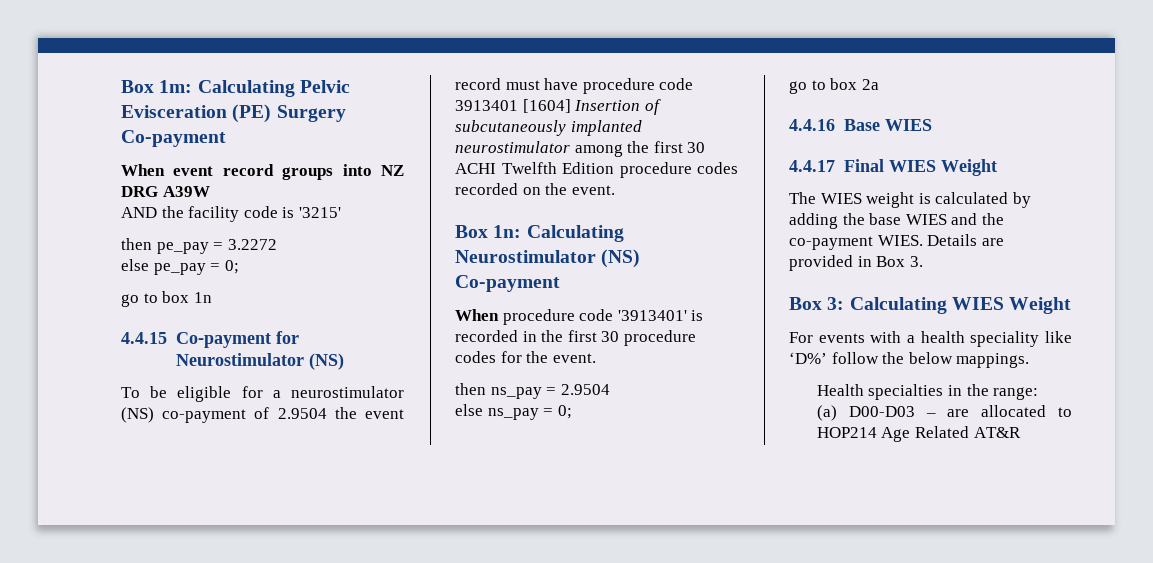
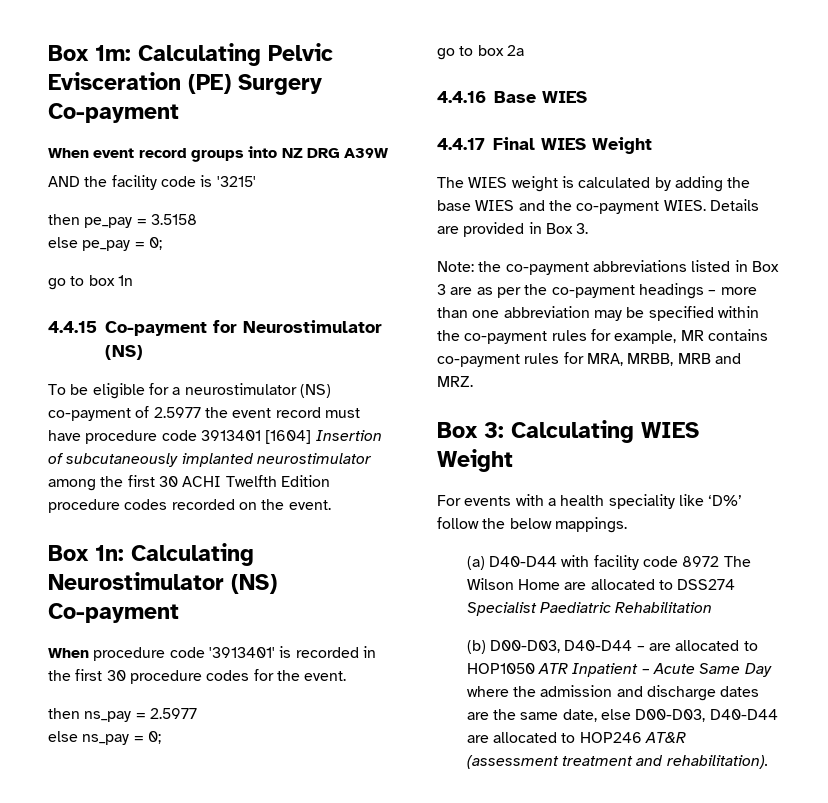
[227,239,277,250] 3.2272 -> [150,214,197,225] 3.5158
[277,408,327,419] 2.9504 -> [153,407,201,418] 2.5977
[560,384,610,395] 2.9504 -> [149,708,197,719] 2.5977
(923, 261) none -> [437,260,779,275] [437,283,757,299] [437,306,759,321] [437,329,768,344] [437,352,741,367] [437,376,473,387] // Note: the co-payment abbreviations listed in Box 3 are as per the co-payment headings – more than one abbreviation may be specified within the co-payment rules for example, MR contains co-payment rules for MRA, MRBB, MRB and MRZ.
[816,384,1039,400] [816,405,1072,421] [816,426,1021,442] Health specialties in the range: // (a) D00-D03 – are allocated to HOP214 Age Related AT&R -> [466,555,751,570] [466,578,736,590] [466,602,713,616] [466,640,758,654] [466,663,772,677] [466,685,760,701] [466,709,778,722] [466,732,687,743] [466,755,768,769] (a) D40-D44 with facility code 8972 The Wilson Home are allocated to DSS274 Specialist Paediatric Rehabilitation // (b) D00-D03, D40-D44 – are allocated to HOP1050 ATR Inpatient – Acute Same Day where the admission and discharge dates are the same date, else D00-D03, D40-D44 are allocated to HOP246 AT&R (assessment treatment and rehabilitation).

